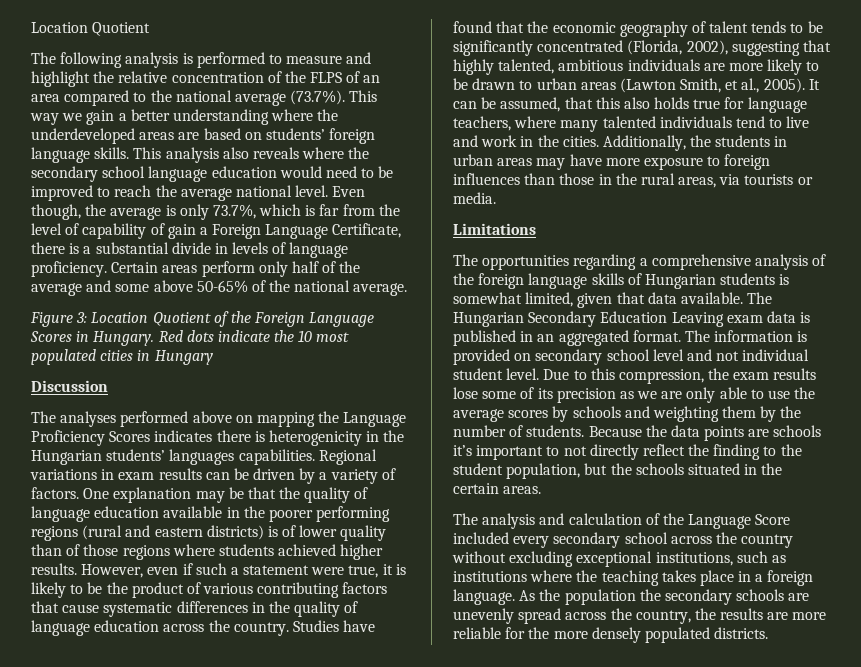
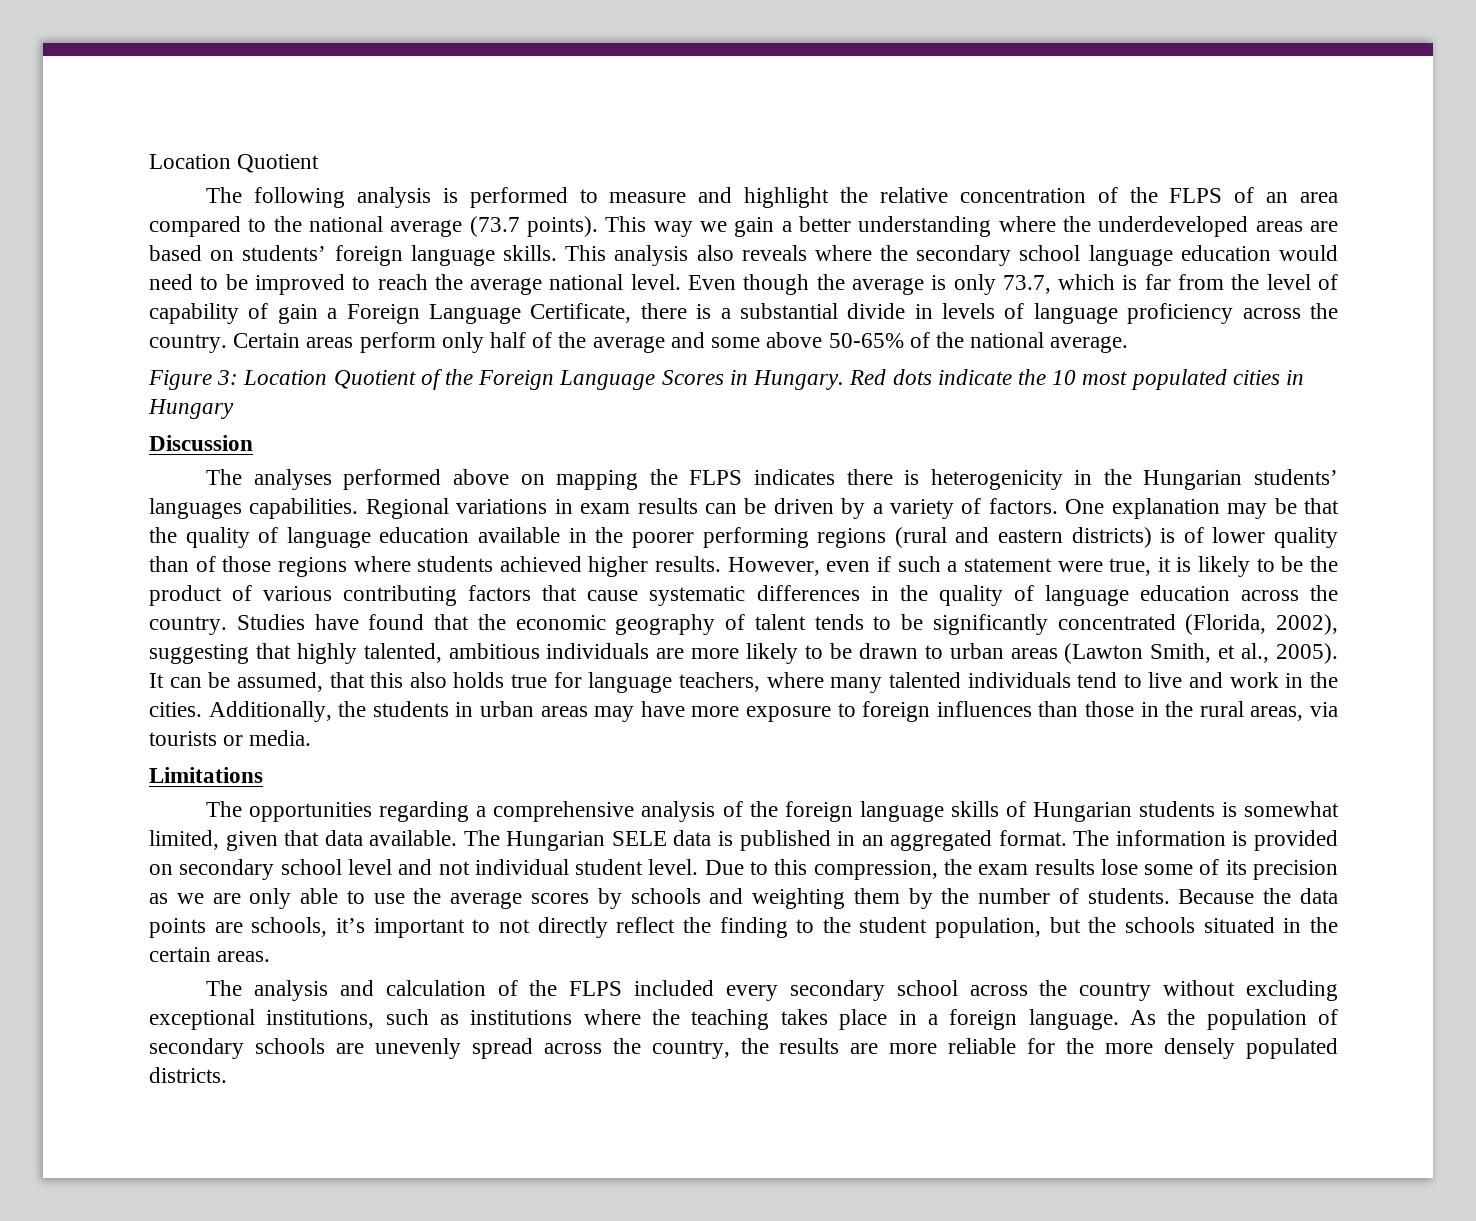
[290,90,346,105] (73.7%). -> [469,216,598,237] (73.7 points).
[31,204,81,220] though, -> [743,274,810,295] though
[212,204,256,219] 73.7%, -> [1002,275,1051,294] 73.7,
[31,261,107,277] proficiency. -> [1127,303,1339,324] [149,334,227,353] proficiency across the country.
[343,412,407,427] [31,430,151,446] Language Proficiency Scores -> [689,470,743,485] FLPS
[528,311,763,327] Secondary Education Leaving exam -> [611,831,667,846] SELE
[773,425,822,437] schools -> [251,917,328,937] schools,
[688,514,791,529] Language Score -> [569,981,623,996] FLPS
[639,589,661,601] the -> [1318,1009,1338,1025] of

